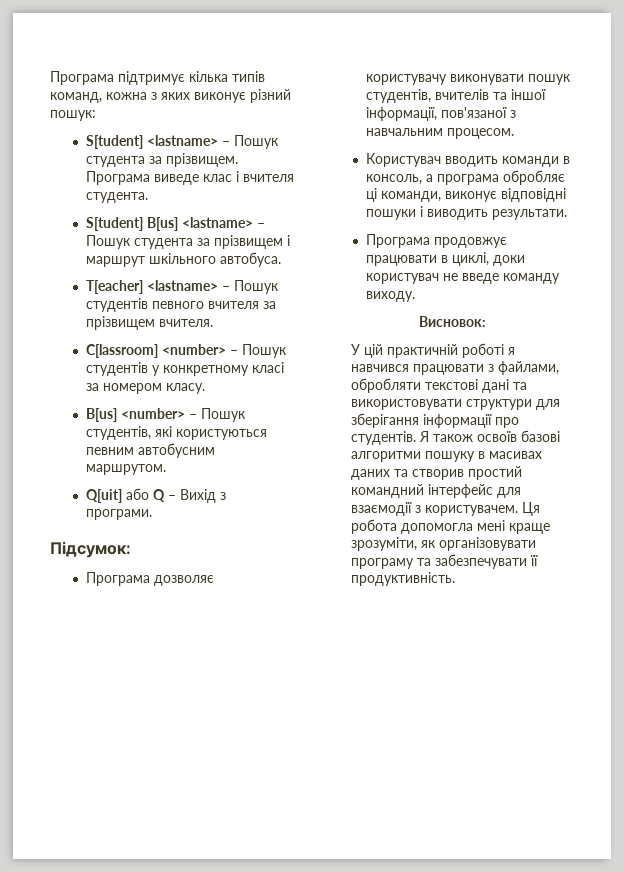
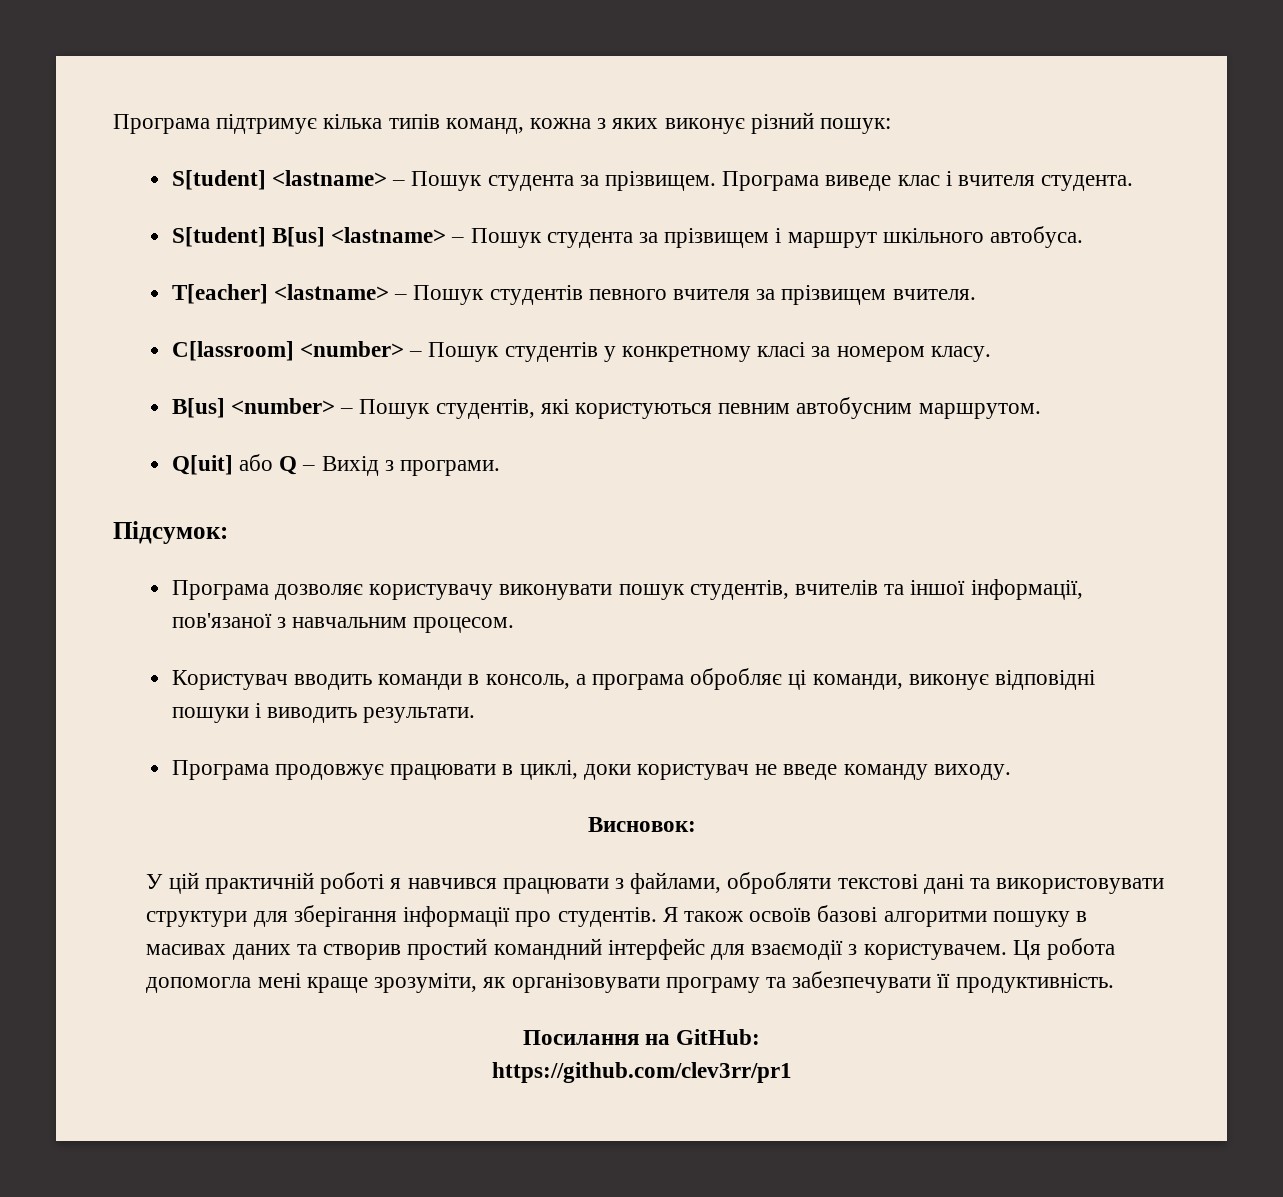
(455, 579) none -> [522,1029,761,1045] [491,1062,792,1083] // Посилання на GitHub: // https://github.com/clev3rr/pr1

